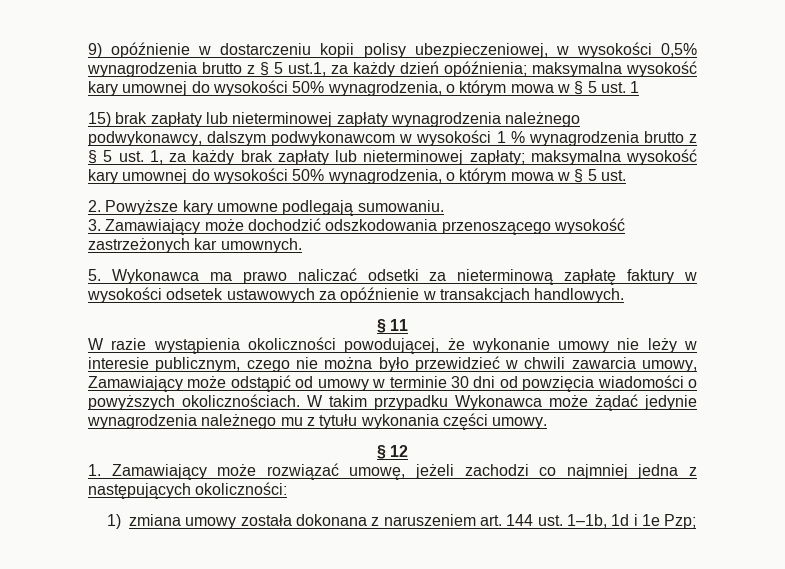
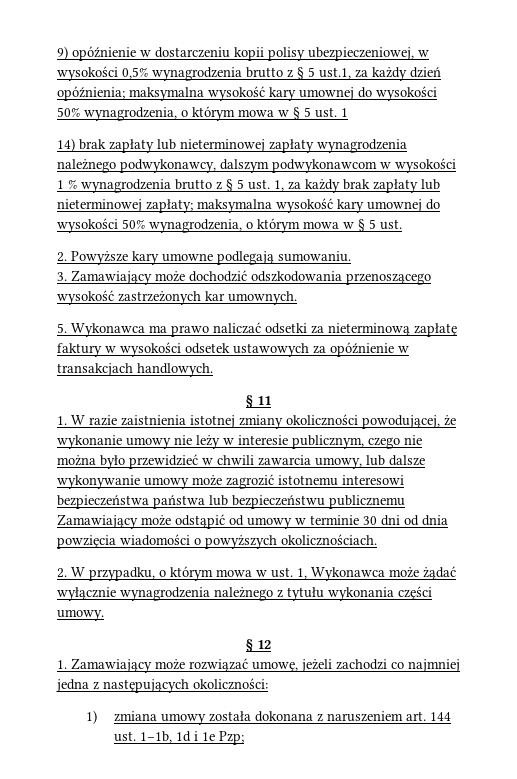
[88,112,111,127] 15) -> [57,138,75,152] 14)
(409, 325) none -> [57,416,67,425] 1.
[153,338,240,354] wystąpienia -> [121,415,283,429] zaistnienia istotnej zmiany
(697, 366) none -> [366,455,425,466] [57,474,404,489] [57,495,405,509] lub dalsze wykonywanie umowy może zagrozić istotnemu interesowi bezpieczeństwa państwa lub bezpieczeństwu publicznemu
(518, 382) none -> [422,515,448,526] dnia
[307,395,448,410] W takim przypadku -> [57,566,307,581] // 2. W przypadku, o którym mowa w ust. 1,
[644,395,697,410] [87,414,303,429] jedynie wynagrodzenia należnego mu -> [57,587,273,601] wyłącznie wynagrodzenia należnego

